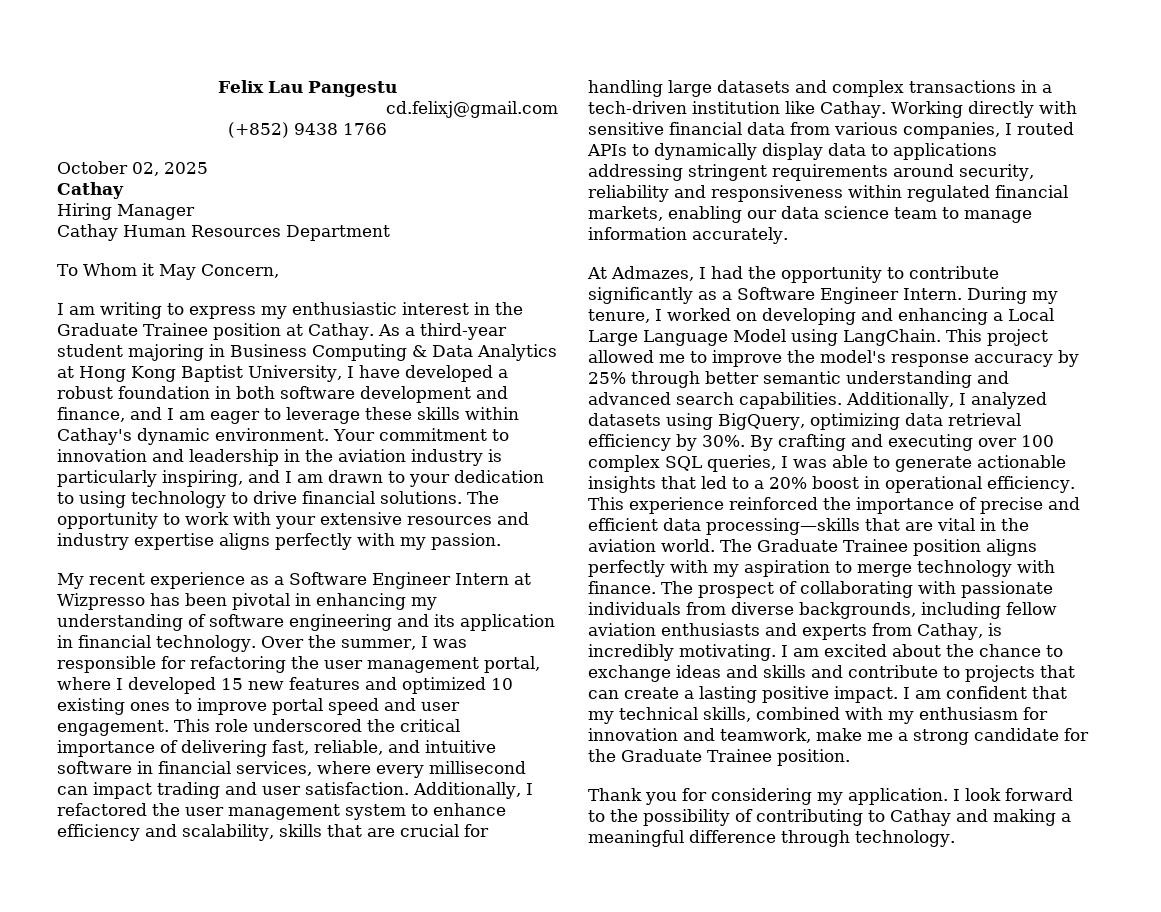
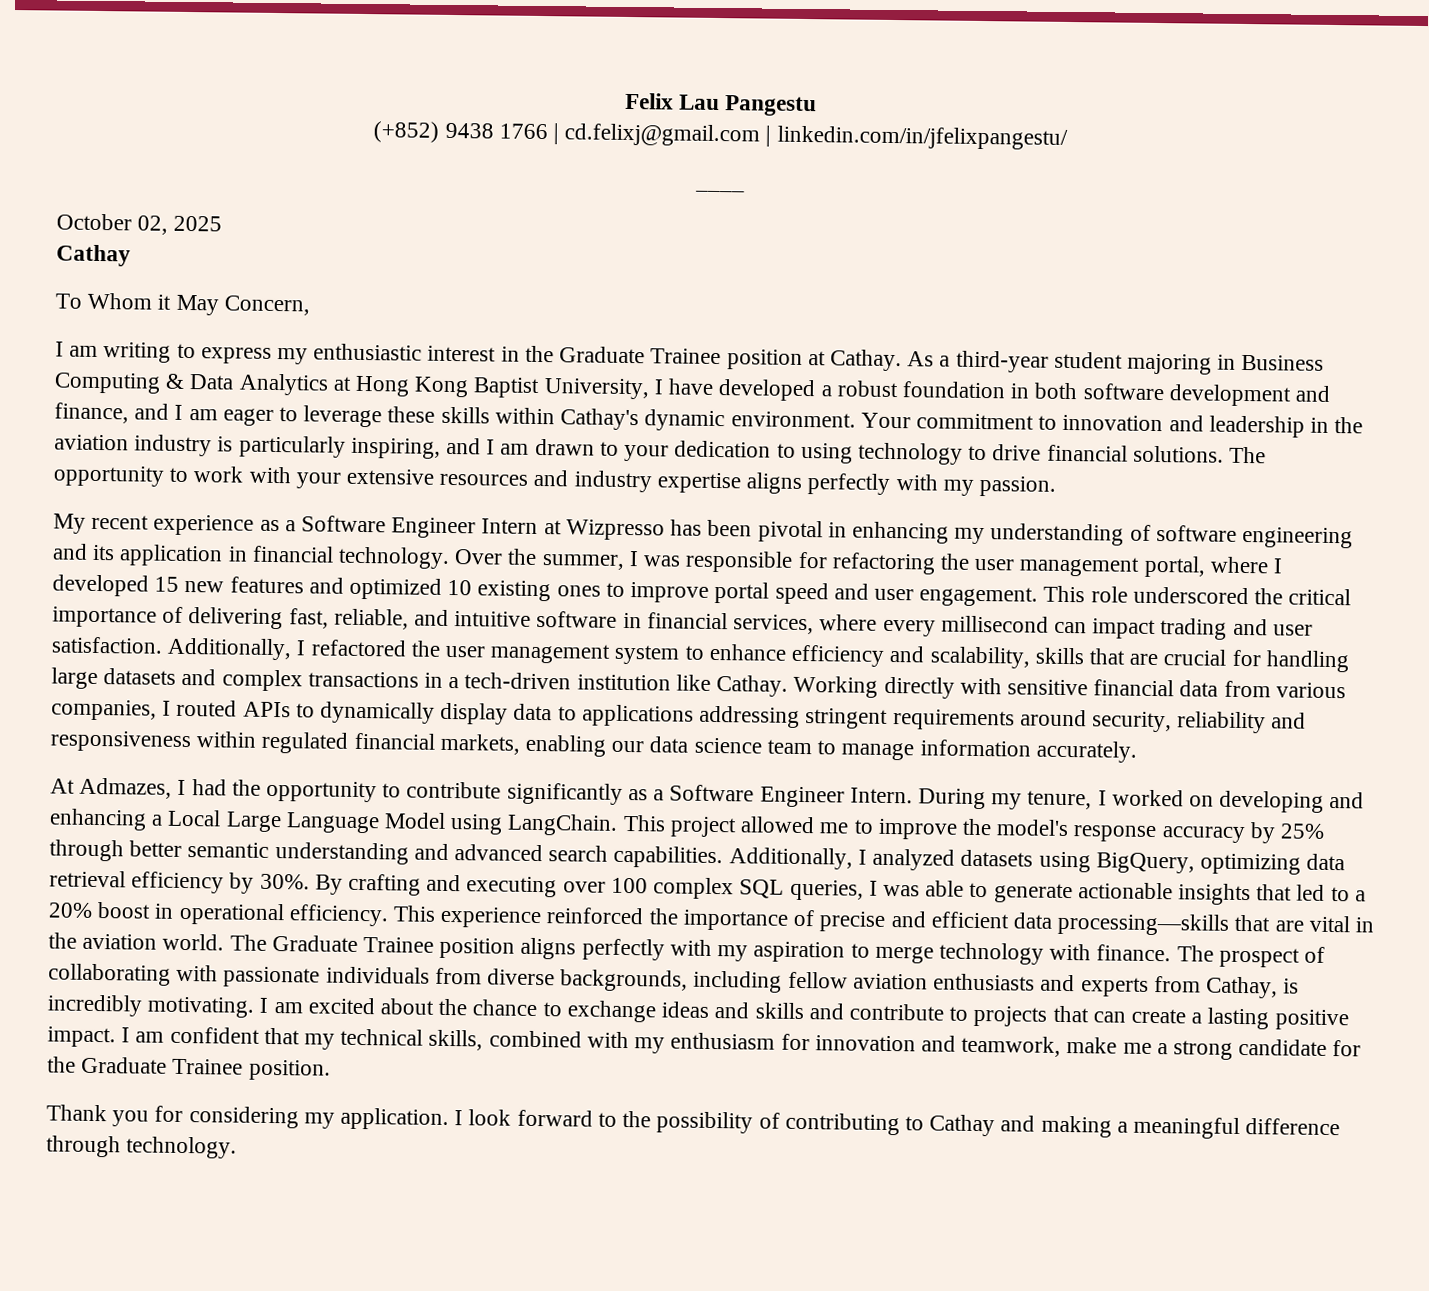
[386,101,558,118] // cd.felixj@gmail.com -> (818, 106) none
(387, 129) none -> [553,123,1068,150] [694,188,745,193] | cd.felixj@gmail.com | linkedin.com/in/jfelixpangestu/ // ____
[57,203,195,220] [57,224,390,241] // Hiring Manager // Cathay Human Resources Department -> (131, 255) none

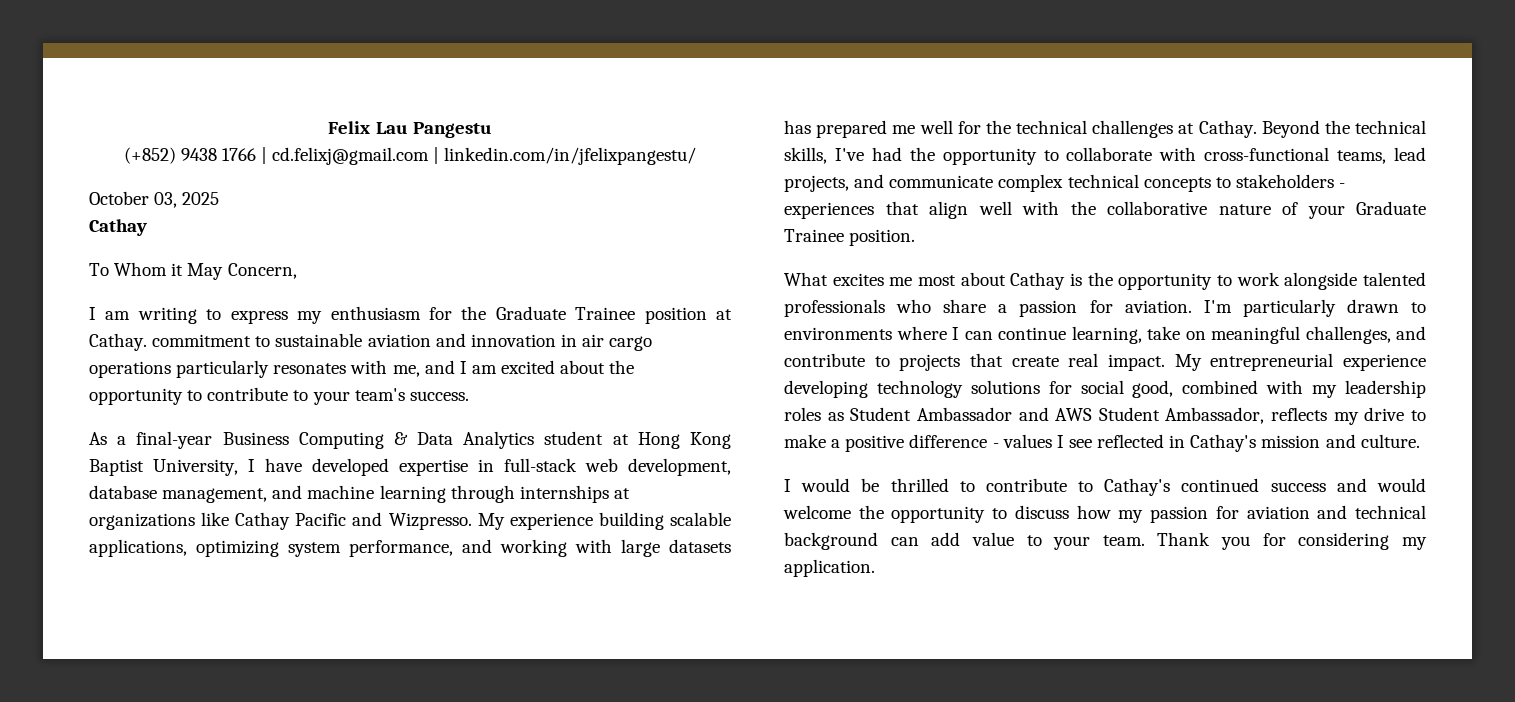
[694,188,745,193] // ____ -> (697, 156) none
[137,215,169,235] 02, -> [154,192,178,208] 03,
[313,343,520,362] enthusiastic interest in -> [330,306,452,320] enthusiasm for
[907,350,1237,375] As a third-year student majoring in -> [152,333,653,351] [89,360,635,378] [89,387,469,405] [89,431,213,449] commitment to sustainable aviation and innovation in air cargo operations particularly resonates with me, and I am excited about the opportunity to contribute to your team's success. // As a final-year
(329, 384) none -> [544,431,604,445] student
[820,380,1330,407] [54,402,1364,438] [54,434,1266,465] [53,465,1056,497] [53,513,1353,549] [52,543,1283,578] [52,574,1352,607] [52,606,1313,640] [51,636,1349,673] [51,667,1346,699] [51,699,1307,734] [50,730,1137,763] [50,777,1365,813] [49,808,1325,844] [49,839,1346,875] [49,870,1366,906] [48,902,1374,936] [48,932,1325,968] [48,963,1300,999] [47,994,804,1023] a robust foundation in both software development and finance, and I am eager to leverage these skills within Cathay's dynamic environment. Your commitment to innovation and leadership in the aviation industry is particularly inspiring, and I am drawn to your dedication to using technology to drive financial solutions. The opportunity to work with your extensive resources and industry expertise aligns perfectly with my passion. // My recent experience as a Software Engineer Intern at Wizpresso has been pivotal in enhancing my understanding of software engineering and its application in financial technology. Over the summer, I was responsible for refactoring the user management portal, where I developed 15 new features and optimized 10 existing ones to improve portal speed and user engagement. This role underscored the critical importance of delivering fast, reliable, and intuitive software in financial services, where every millisecond can impact trading and user satisfaction. Additionally, I refactored the user management system to enhance efficiency and scalability, skills that are crucial for handling large datasets and complex transactions in a tech-driven institution like Cathay. Working directly with sensitive financial data from various companies, I routed APIs to dynamically display data to applications addressing stringent requirements around security, reliability and responsiveness within regulated financial markets, enabling our data science team to manage information accurately. // At Admazes, I had the opportunity to contribute significantly as a Software Engineer Intern. During my tenure, I worked on developing and enhancing a Local Large Language Model using LangChain. This project allowed me to improve the model's response accuracy by 25% through better semantic understanding and advanced search capabilities. Additionally, I analyzed datasets using BigQuery, optimizing data retrieval efficiency by 30%. By crafting and executing over 100 complex SQL queries, I was able to generate actionable insights that led to a 20% boost in operational efficiency. This experience reinforced the importance of precise and efficient data processing—skills that are vital in the aviation world. The Graduate Trainee position aligns perfectly with my aspiration to merge technology with finance. The prospect of collaborating with passionate individuals from diverse backgrounds, including fellow aviation enthusiasts and experts from Cathay, is incredibly motivating. I am excited about the chance to exchange ideas and skills -> [399,458,731,476] [89,485,630,503] [89,512,732,530] [89,539,731,557] [784,120,1426,138] [784,147,1426,165] [784,174,1346,192] [784,201,1426,219] [784,229,916,246] [784,272,1426,290] [784,299,1426,317] [784,326,1391,344] expertise in full-stack web development, database management, and machine learning through internships at organizations like Cathay Pacific and Wizpresso. My experience building scalable applications, optimizing system performance, and working with large datasets has prepared me well for the technical challenges at Cathay. Beyond the technical skills, I've had the opportunity to collaborate with cross-functional teams, lead projects, and communicate complex technical concepts to stakeholders - experiences that align well with the collaborative nature of your Graduate Trainee position. // What excites me most about Cathay is the opportunity to work alongside talented professionals who share a passion for aviation. I'm particularly drawn to environments where I can continue learning, take on meaningful challenges,
[1092,1007,1349,1031] [47,1026,1362,1060] [47,1056,331,1081] can create a lasting positive impact. I am confident that my technical skills, combined with my enthusiasm for innovation and teamwork, make me a strong candidate for the Graduate Trainee position. // -> [1011,353,1426,371] [784,380,1427,398] [784,407,1426,425] [784,434,1420,452] [784,478,1426,496] [783,505,1426,523] [784,532,1145,550] create real impact. My entrepreneurial experience developing technology solutions for social good, combined with my leadership roles as Student Ambassador and AWS Student Ambassador, reflects my drive to make a positive difference - values I see reflected in Cathay's mission and culture. // I would be thrilled to contribute to Cathay's continued success and would welcome the opportunity to discuss how my passion for aviation and technical background can add value to your team.
[454,1109,1341,1139] [46,1135,238,1159] I look forward to the possibility of contributing to Cathay and making a meaningful difference through technology. -> (875, 568) none

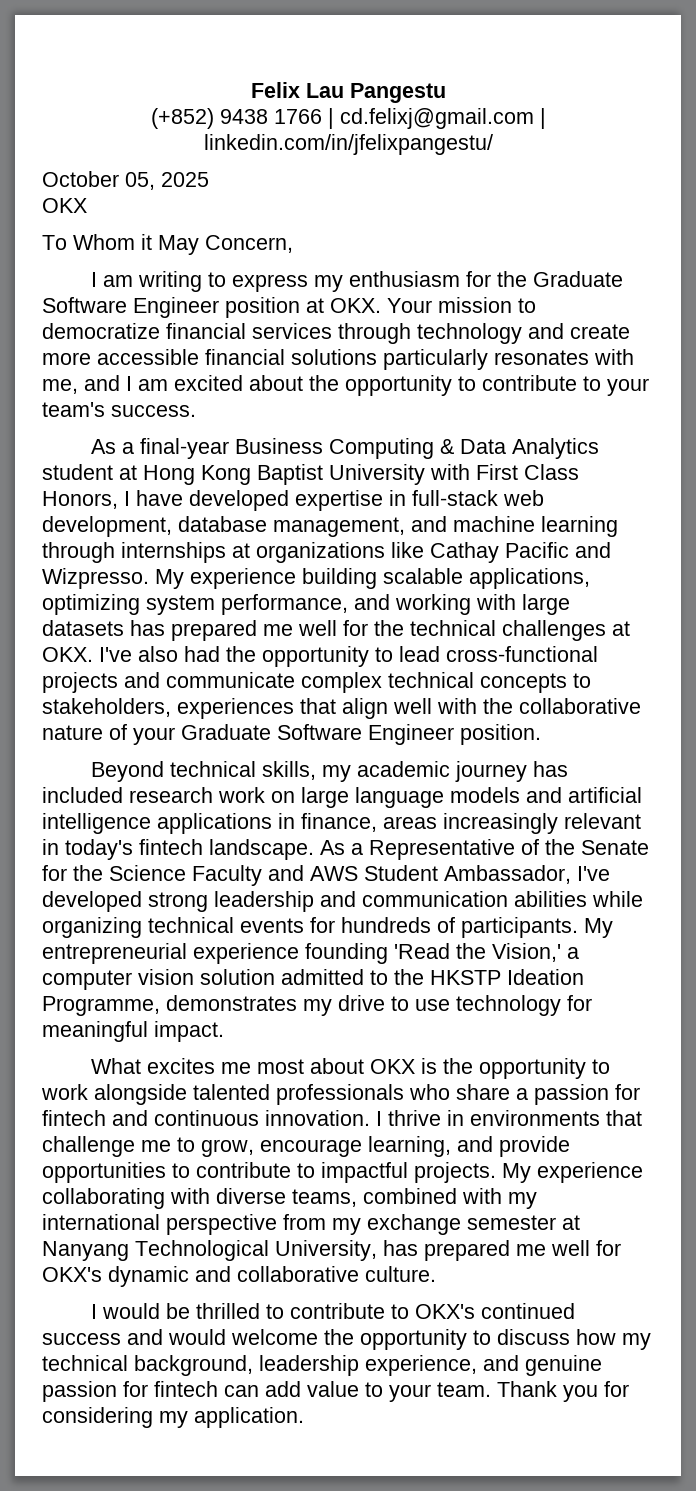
[154,192,178,208] 03, -> [125,172,155,190] 05,
[89,219,147,236] Cathay -> [42,198,87,213] OKX
[575,307,732,324] [89,333,653,351] [89,361,171,378] Trainee position at Cathay. commitment to sustainable aviation and innovation in air cargo operations -> [42,297,536,318] [42,323,630,344] [42,349,377,365] Software Engineer position at OKX. Your mission to democratize financial services through technology and create more accessible financial solutions
[153,459,238,476] University, -> [329,464,579,485] [42,491,118,509] University with First Class Honors,
[1198,120,1426,138] [784,147,1426,165] [784,175,849,192] Cathay. Beyond the technical skills, I've had the opportunity to collaborate with cross-functional teams, lead projects, -> [42,646,598,667] [42,672,118,693] OKX. I've also had the opportunity to lead cross-functional projects
[1235,174,1346,188] stakeholders - -> [42,698,171,717] stakeholders,
[784,229,844,242] Trainee -> [277,724,454,745] Software Engineer
(916, 237) none -> [91,761,569,782] [42,787,642,808] [42,813,641,834] [42,839,649,860] [42,865,610,886] [42,891,643,912] [42,917,613,938] [42,943,579,964] [42,969,584,990] [42,995,592,1016] [42,1021,224,1042] // Beyond technical skills, my academic journey has included research work on large language models and artificial intelligence applications in finance, areas increasingly relevant in today's fintech landscape. As a Representative of the Senate for the Science Faculty and AWS Student Ambassador, I've developed strong leadership and communication abilities while organizing technical events for hundreds of participants. My entrepreneurial experience founding 'Read the Vision,' a computer vision solution admitted to the HKSTP Ideation Programme, demonstrates my drive to use technology for meaningful impact.
[1010,272,1066,290] Cathay -> [370,1059,416,1074] OKX
[1124,299,1426,317] [784,326,1426,344] [784,353,1426,371] [784,380,1427,398] [784,407,1426,425] [784,434,1356,452] aviation. I'm particularly drawn to environments where I can continue learning, take on meaningful challenges, and contribute to projects that create real impact. My entrepreneurial experience developing technology solutions for social good, combined with my leadership roles as Student Ambassador and AWS Student Ambassador, reflects my drive to make a positive difference - values I see reflected in Cathay's mission and -> [42,1110,642,1126] [42,1136,570,1157] [42,1162,643,1183] [42,1188,537,1209] [42,1214,580,1235] [42,1240,621,1261] [42,1266,359,1287] fintech and continuous innovation. I thrive in environments that challenge me to grow, encourage learning, and provide opportunities to contribute to impactful projects. My experience collaborating with diverse teams, combined with my international perspective from my exchange semester at Nanyang Technological University, has prepared me well for OKX's dynamic and collaborative
[1104,478,1171,496] Cathay's -> [415,1304,476,1319] OKX's
[1150,505,1426,523] [784,532,878,550] passion for aviation and technical background -> [42,1355,602,1376] [42,1381,218,1402] technical background, leadership experience, and genuine passion for fintech

